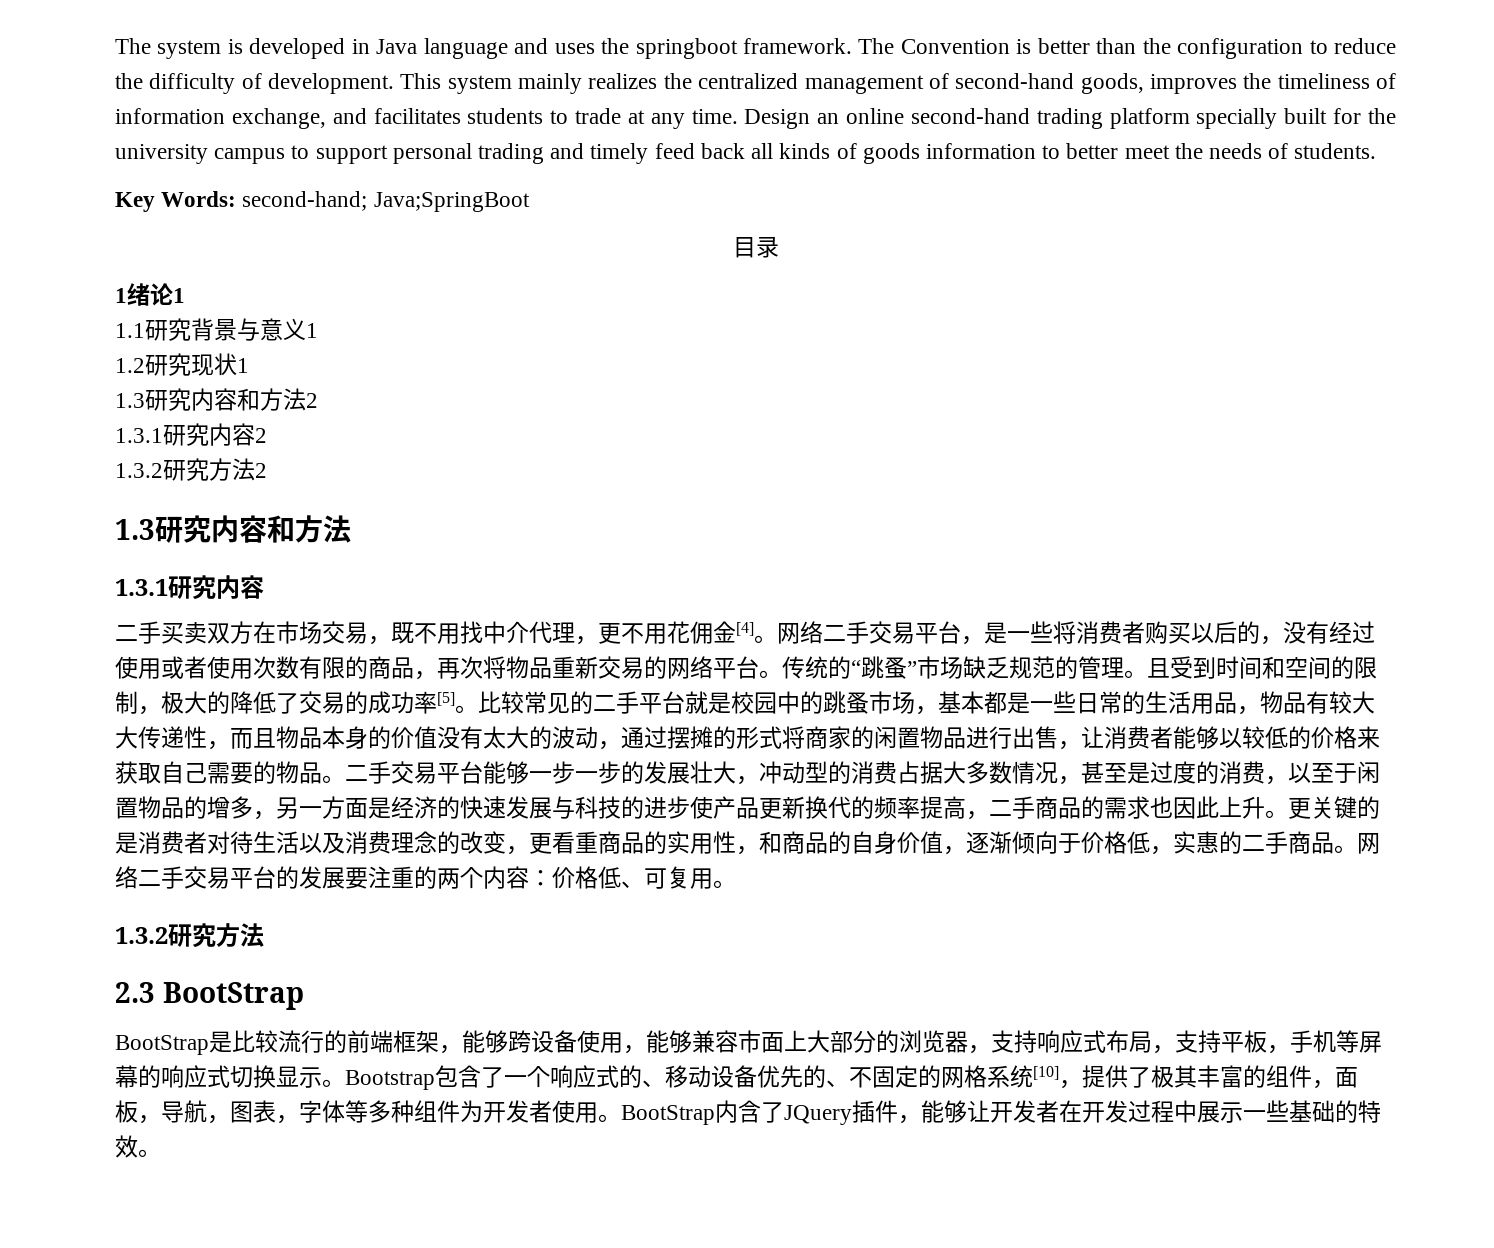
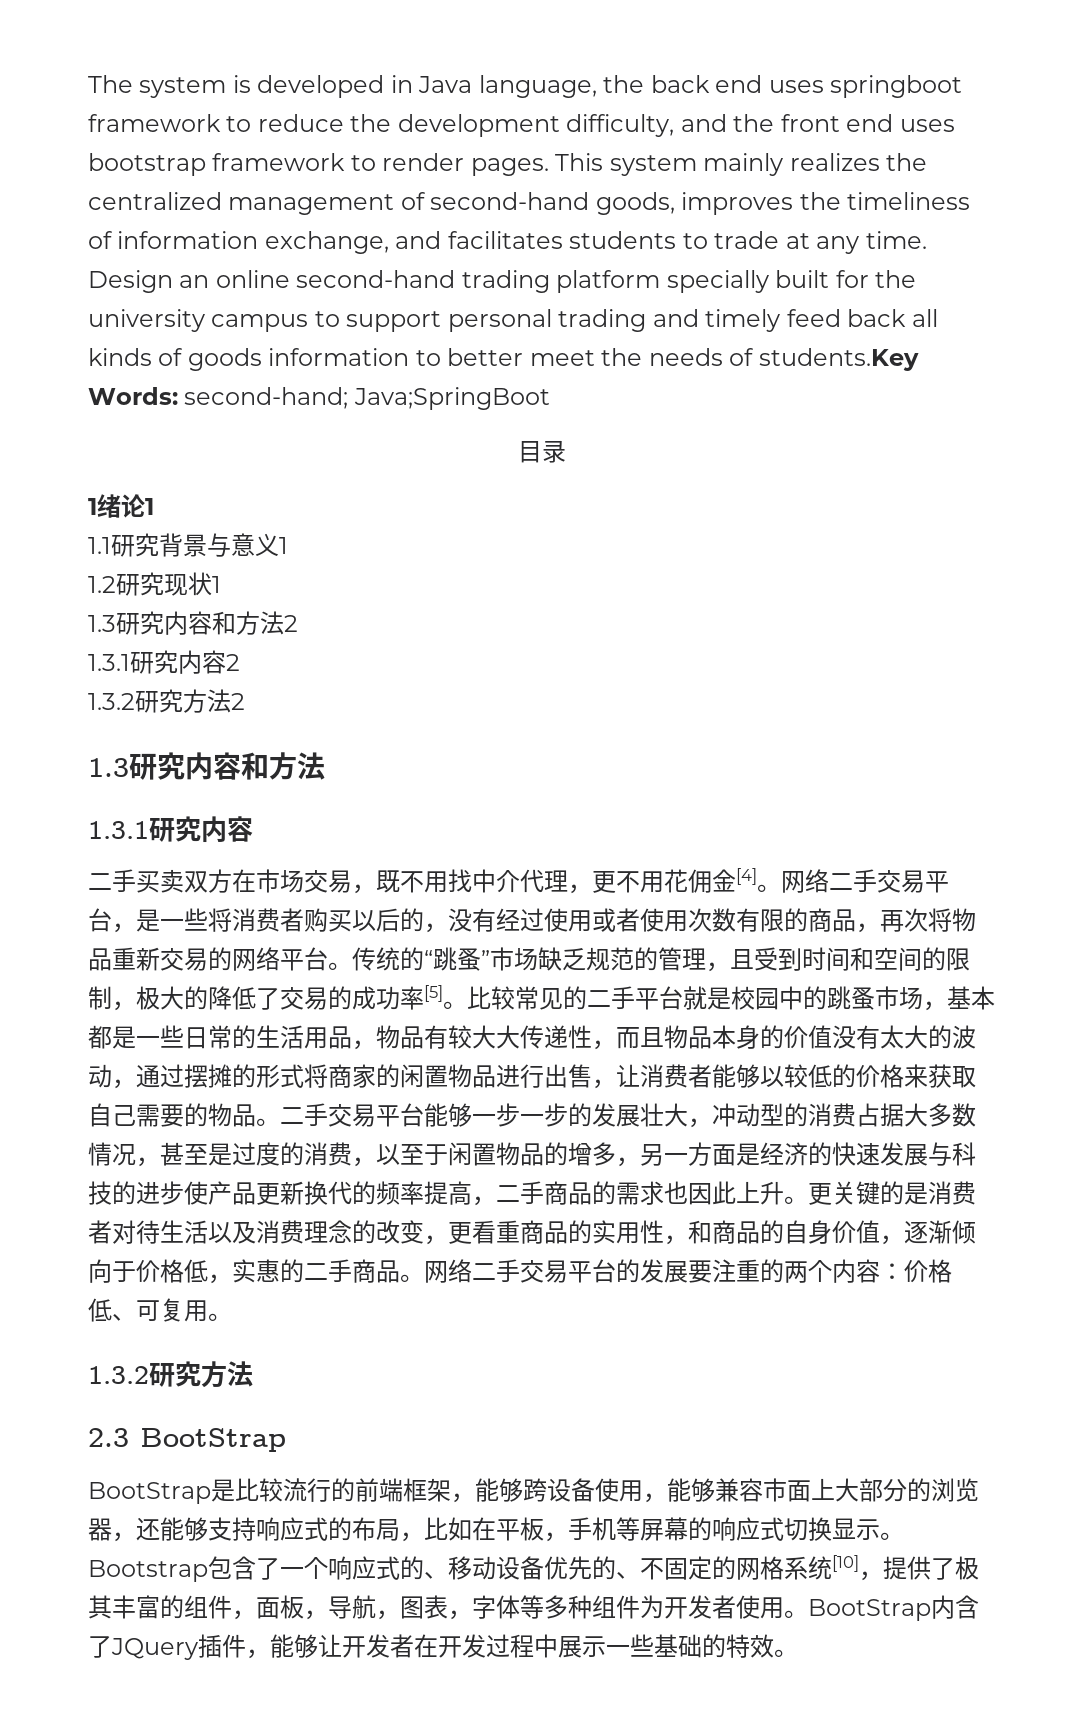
[423,38,1397,59] [115,73,395,94] language and uses the springboot framework. The Convention is better than the configuration to reduce the difficulty of development. -> [478,75,963,98] [88,114,955,137] [88,153,549,176] language, the back end uses springboot framework to reduce the development difficulty, and the front end uses bootstrap framework to render pages.
[1294,143,1377,159] [115,192,155,212] students. // Key -> [758,348,919,371] students.Key
[1124,670,1147,678] 。 -> [706,962,730,972] ，
(991, 1049) none -> [136,1517,208,1541] 还能够
[1106,1030,1221,1054] 布局，支持 -> [328,1517,496,1542] 的布局，比如在

